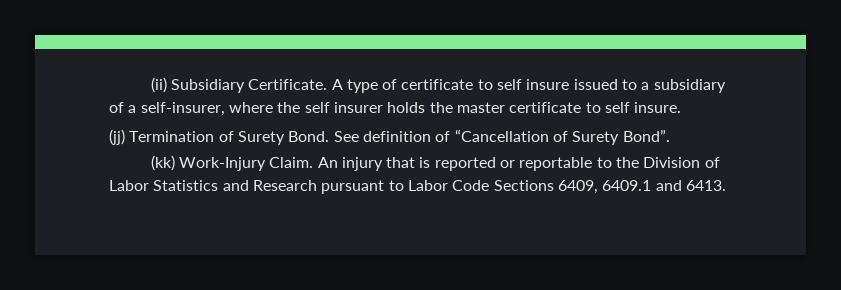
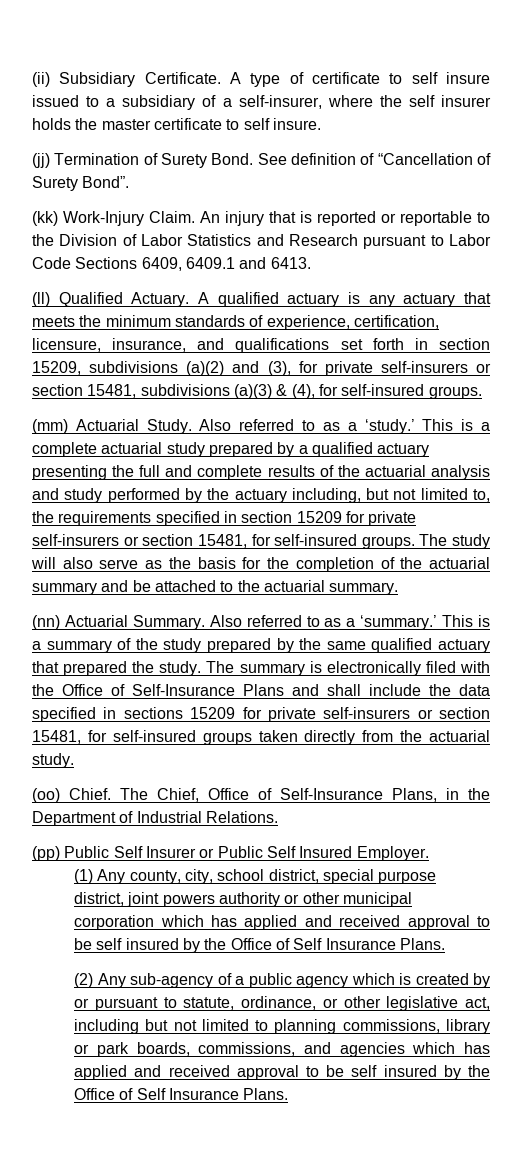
(726, 185) none -> [32,292,492,307] [32,315,439,330] [32,338,491,353] [32,361,491,376] [32,384,482,399] [32,419,490,434] [32,442,430,457] [32,465,490,480] [32,488,491,503] [32,511,417,526] [32,534,490,549] [31,557,491,572] [32,580,399,595] [32,615,490,630] [32,638,491,653] [32,661,490,676] [32,684,490,696] [32,707,490,722] [32,730,490,745] [32,753,74,768] [32,788,490,803] [32,811,278,826] [32,846,429,861] [74,869,437,884] [74,892,413,907] [74,915,491,930] [74,938,446,953] [74,973,490,988] [74,996,490,1011] [74,1019,491,1034] [74,1042,490,1057] [74,1065,491,1080] [74,1088,289,1100] // (ll) Qualified Actuary. A qualified actuary is any actuary that meets the minimum standards of experience, certification, licensure, insurance, and qualifications set forth in section 15209, subdivisions (a)(2) and (3), for private self-insurers or section 15481, subdivisions (a)(3) & (4), for self-insured groups. // (mm) Actuarial Study. Also referred to as a ‘study.’ This is a complete actuarial study prepared by a qualified actuary presenting the full and complete results of the actuarial analysis and study performed by the actuary including, but not limited to, the requirements specified in section 15209 for private self-insurers or section 15481, for self-insured groups. The study will also serve as the basis for the completion of the actuarial summary and be attached to the actuarial summary. // (nn) Actuarial Summary. Also referred to as a ‘summary.’ This is a summary of the study prepared by the same qualified actuary that prepared the study. The summary is electronically filed with the Office of Self-Insurance Plans and shall include the data specified in sections 15209 for private self-insurers or section 15481, for self-insured groups taken directly from the actuarial study. // (oo) Chief. The Chief, Office of Self-Insurance Plans, in the Department of Industrial Relations. // (pp) Public Self Insurer or Public Self Insured Employer. // (1) Any county, city, school district, special purpose district, joint powers authority or other municipal corporation which has applied and received approval to be self insured by the Office of Self Insurance Plans. // (2) Any sub-agency of a public agency which is created by or pursuant to statute, ordinance, or other legislative act, including but not limited to planning commissions, library or park boards, commissions, and agencies which has applied and received approval to be self insured by the Office of Self Insurance Plans.

